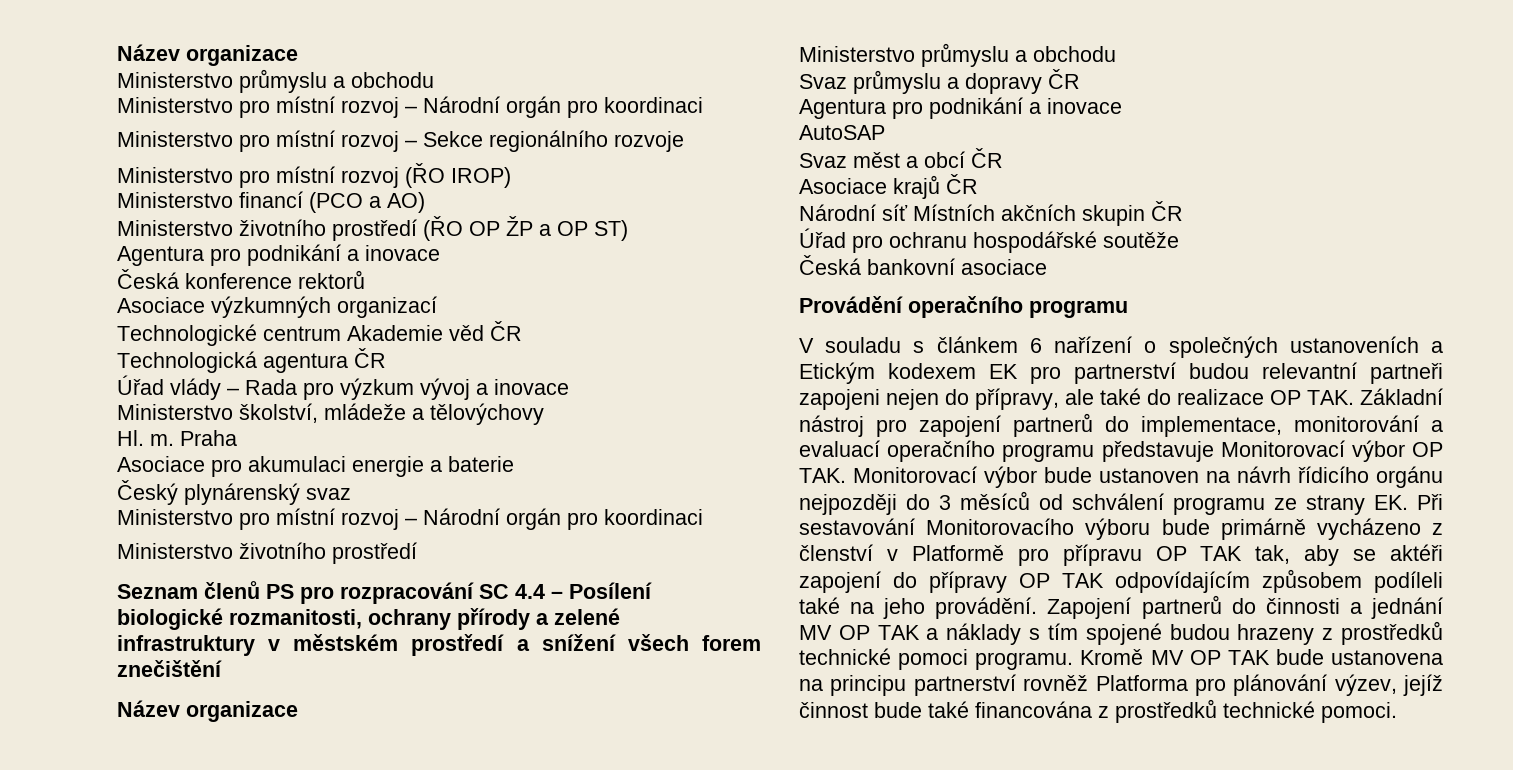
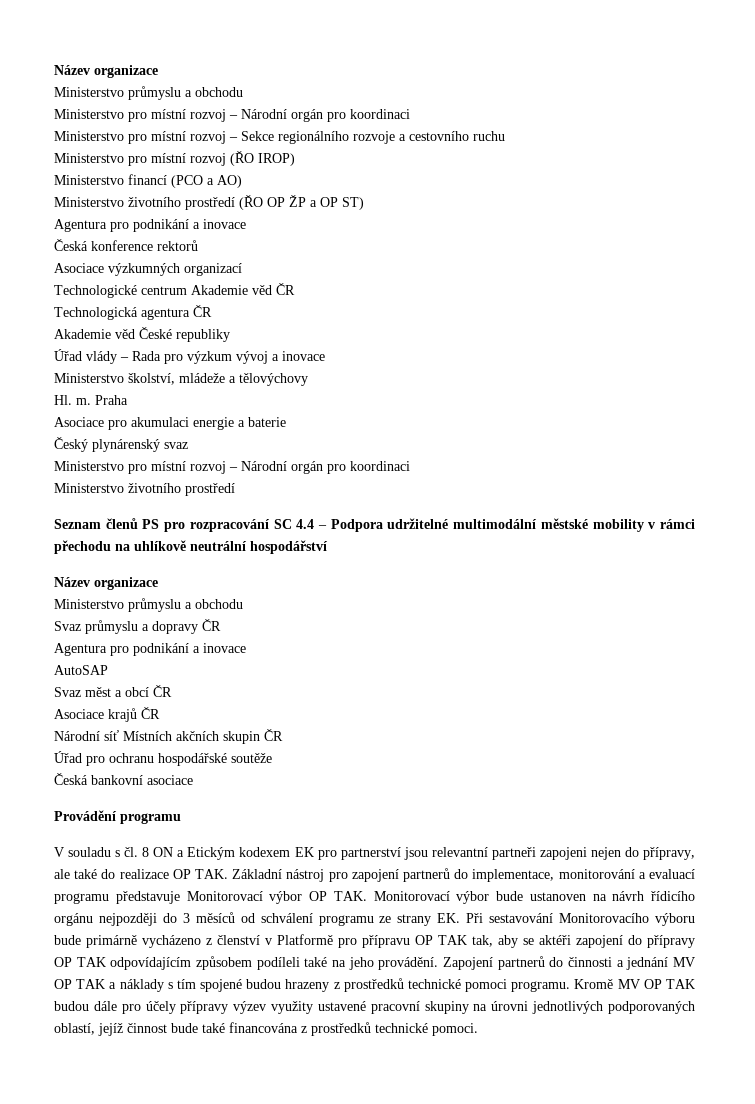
(684, 141) none -> [399,131,505,141] a cestovního ruchu
(386, 358) none -> [54,327,230,342] // Akademie věd České republiky
[569,582,652,599] [117,608,620,630] [117,634,761,656] [117,660,222,677] Posílení biologické rozmanitosti, ochrany přírody a zelené infrastruktury v městském prostředí a snížení všech forem znečištění -> [330,518,695,532] [54,540,328,554] Podpora udržitelné multimodální městské mobility v rámci přechodu na uhlíkově neutrální hospodářství
[908,296,1023,318] operačního -> (117, 815) none
[936,336,1419,358] článkem 6 nařízení o společných ustanoveních -> [124,847,174,857] čl. 8 ON
[1189,363,1249,379] budou -> [403,847,428,860] jsou
[887,440,996,462] operačního -> (695, 874) none
[1275,649,1443,665] [799,674,1397,696] bude ustanovena na principu partnerství rovněž Platforma pro plánování výzev, -> [54,1001,695,1014] [54,1023,95,1035] budou dále pro účely přípravy výzev využity ustavené pracovní skupiny na úrovni jednotlivých podporovaných oblastí,

